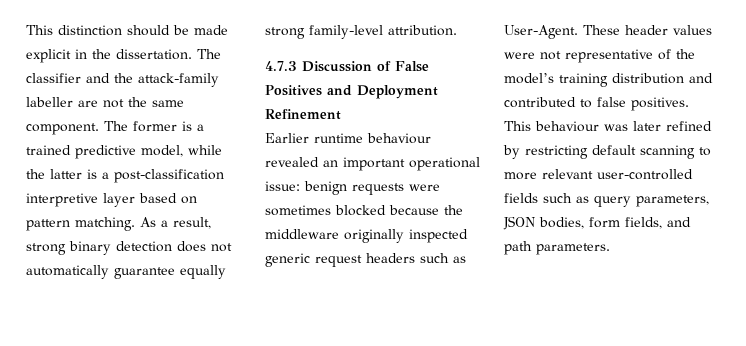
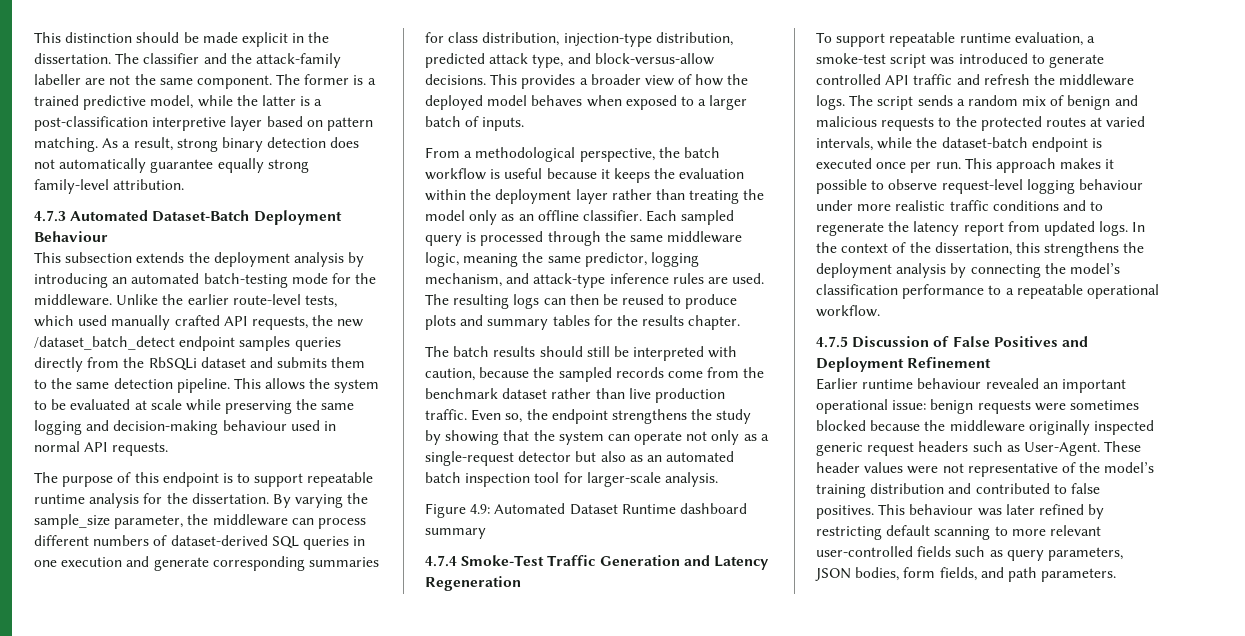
(297, 66) none -> [70,210,342,225] [34,231,108,242] [34,252,365,267] [34,273,377,288] [34,294,337,308] [34,315,364,330] [34,336,341,351] [34,357,366,372] [34,378,380,393] [34,399,355,414] [34,420,336,435] [34,441,169,456] [34,472,374,487] [34,493,369,508] [34,514,366,529] [34,535,366,550] [34,556,379,571] [425,32,733,47] [425,53,714,68] [425,74,749,89] [425,95,748,110] [425,116,525,131] [425,147,720,162] [425,168,745,183] [425,189,765,204] [425,210,735,225] [425,231,743,246] [425,252,699,267] [425,273,765,288] [425,294,738,309] [425,315,741,330] [425,346,738,361] [425,367,765,382] [425,388,725,403] [425,409,752,424] [425,430,769,445] [425,451,735,466] [425,472,718,487] [425,503,747,518] [425,528,486,539] [425,555,769,570] [425,576,521,591] [816,32,1095,47] [816,53,1104,68] [816,74,1135,86] [816,95,1138,110] [816,116,1146,131] [816,137,1102,152] [816,158,1115,173] [816,179,1143,194] [816,200,1104,211] [816,221,1146,236] [816,242,1145,257] [816,263,1120,278] [816,284,1159,299] [816,305,880,317] [816,336,848,348] Automated Dataset-Batch Deployment Behaviour // This subsection extends the deployment analysis by introducing an automated batch-testing mode for the middleware. Unlike the earlier route-level tests, which used manually crafted API requests, the new /dataset_batch_detect endpoint samples queries directly from the RbSQLi dataset and submits them to the same detection pipeline. This allows the system to be evaluated at scale while preserving the same logging and decision-making behaviour used in normal API requests. // The purpose of this endpoint is to support repeatable runtime analysis for the dissertation. By varying the sample_size parameter, the middleware can process different numbers of dataset-derived SQL queries in one execution and generate corresponding summaries for class distribution, injection-type distribution, predicted attack type, and block-versus-allow decisions. This provides a broader view of how the deployed model behaves when exposed to a larger batch of inputs. // From a methodological perspective, the batch workflow is useful because it keeps the evaluation within the deployment layer rather than treating the model only as an offline classifier. Each sampled query is processed through the same middleware logic, meaning the same predictor, logging mechanism, and attack-type inference rules are used. The resulting logs can then be reused to produce plots and summary tables for the results chapter. // The batch results should still be interpreted with caution, because the sampled records come from the benchmark dataset rather than live production traffic. Even so, the endpoint strengthens the study by showing that the system can operate not only as a single-request detector but also as an automated batch inspection tool for larger-scale analysis. // Figure 4.9: Automated Dataset Runtime dashboard summary // 4.7.4 Smoke-Test Traffic Generation and Latency Regeneration // To support repeatable runtime evaluation, a smoke-test script was introduced to generate controlled API traffic and refresh the middleware logs. The script sends a random mix of benign and malicious requests to the protected routes at varied intervals, while the dataset-batch endpoint is executed once per run. This approach makes it possible to observe request-level logging behaviour under more realistic traffic conditions and to regenerate the latency report from updated logs. In the context of the dissertation, this strengthens the deployment analysis by connecting the model’s classification performance to a repeatable operational workflow. // 4.7.5

